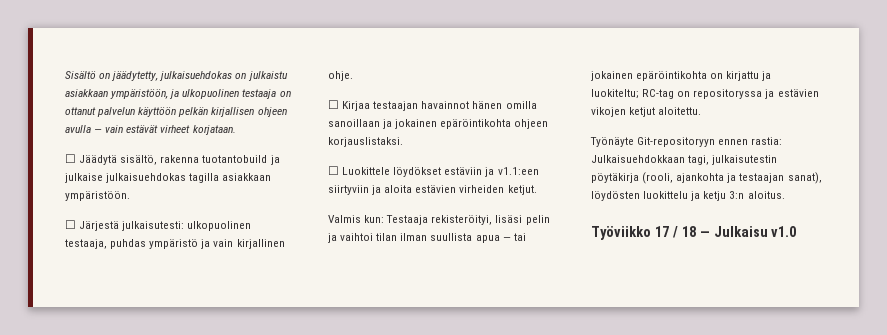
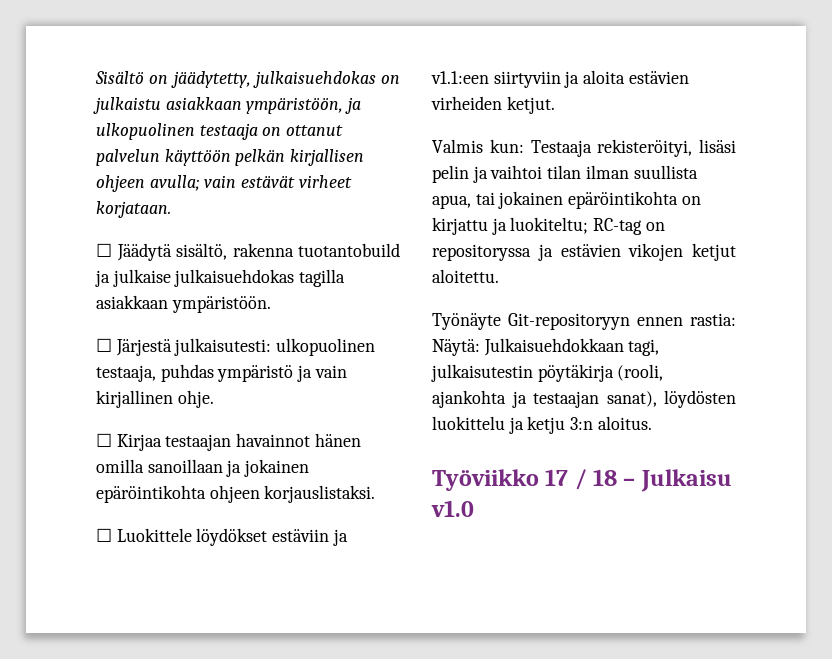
[65,125,103,133] avulla — -> [149,175,200,191] avulla;
[475,235,511,243] apua — -> [432,195,471,209] apua,
(783, 141) none -> [432,339,480,356] Näytä:
[699,231,710,237] — -> [623,478,636,486] –

